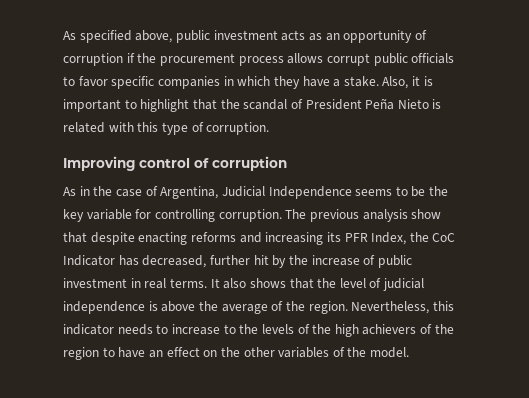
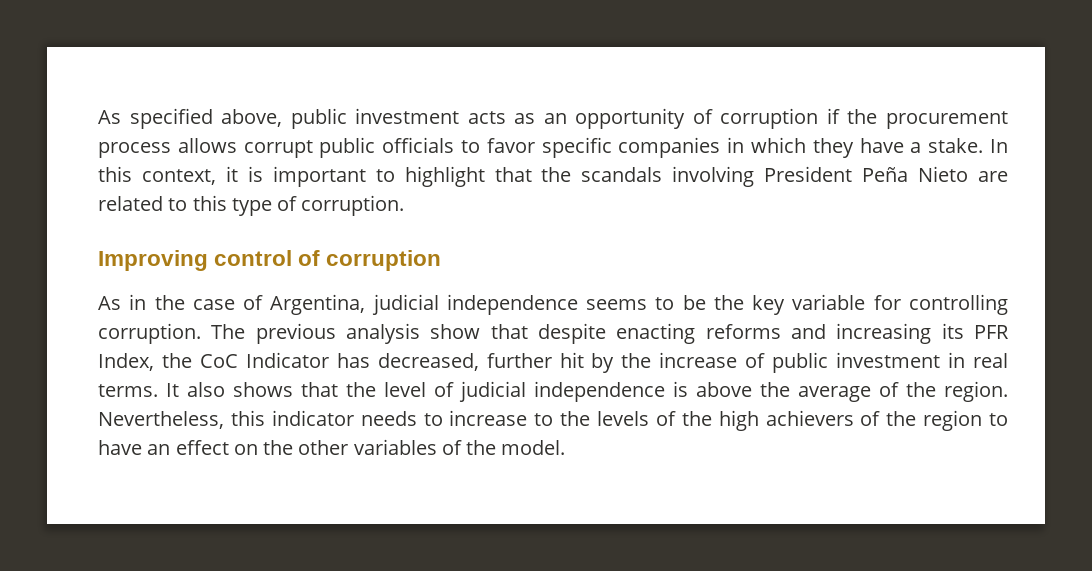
[382,76,409,89] Also, -> [989,139,1008,153] [98,166,216,185] In this context,
[243,99,303,110] scandal of -> [581,166,755,187] scandals involving
[432,99,442,109] [63,122,134,133] is related with -> [978,171,1009,182] [98,196,188,211] are related to
[221,186,352,199] Judicial Independence -> [371,294,578,315] judicial independence

